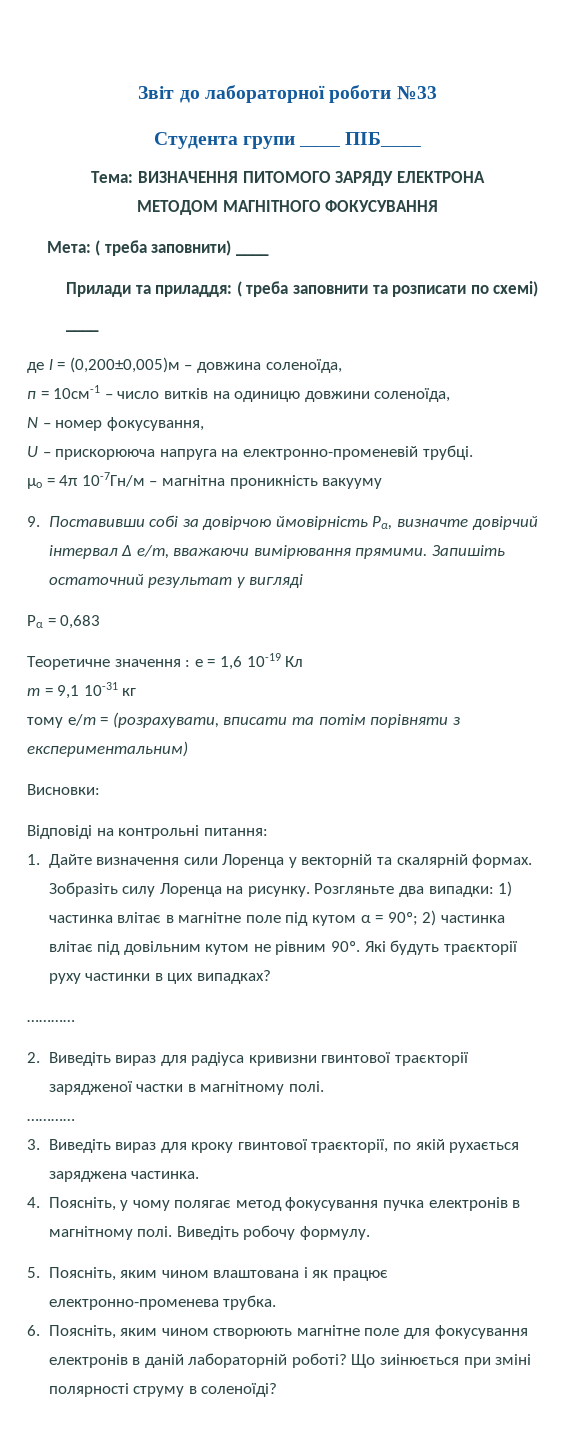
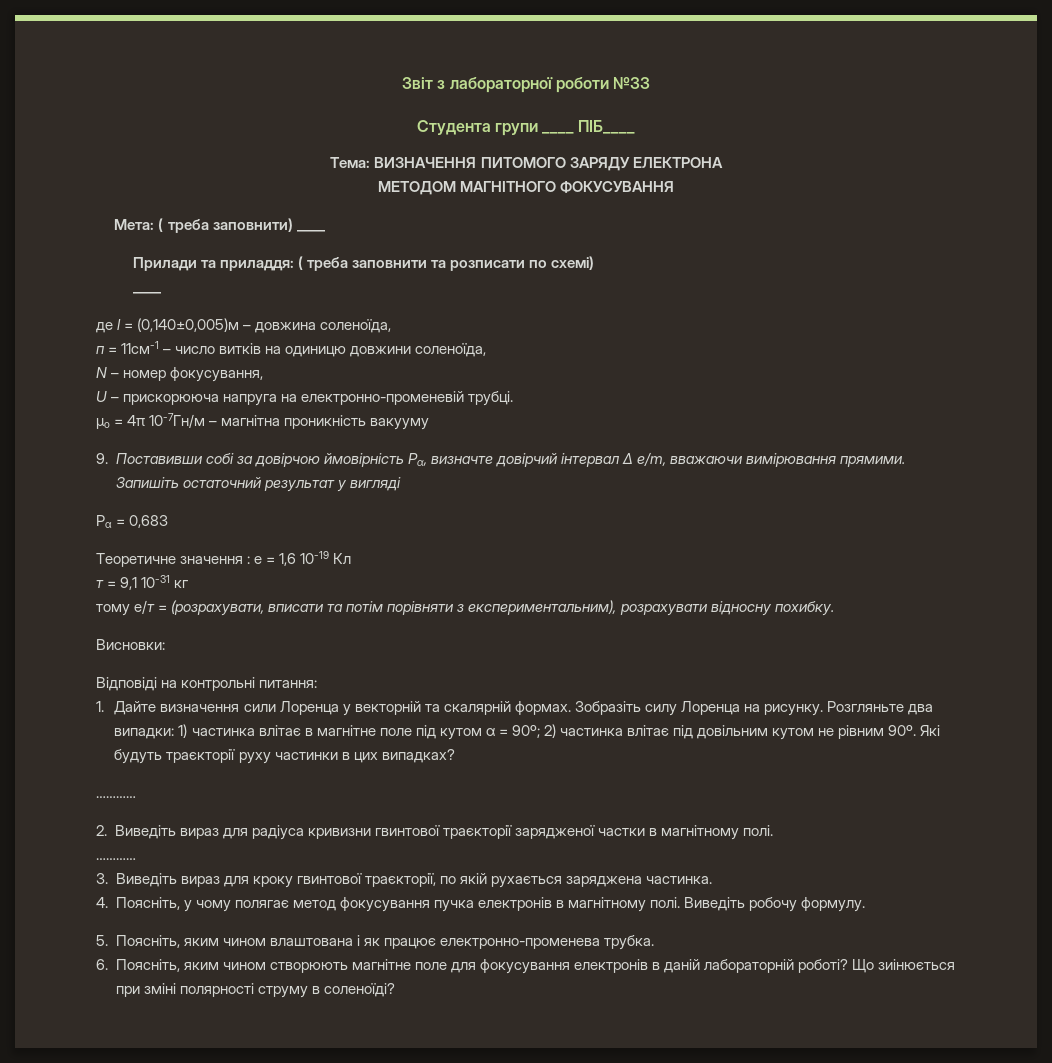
[179,90,200,103] до -> [437,80,446,89] з
[69,357,180,373] (0,200±0,005)м -> [137,318,240,332] (0,140±0,005)м
[53,385,101,399] 10см-1 -> [121,341,160,354] 11см-1
[27,741,188,757] експериментальним) -> [468,600,834,616] експериментальним), розрахувати відносну похибку.

